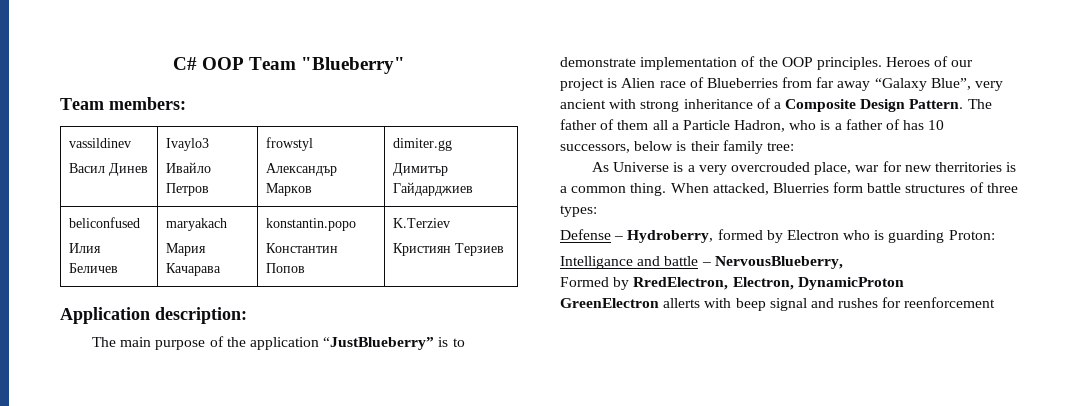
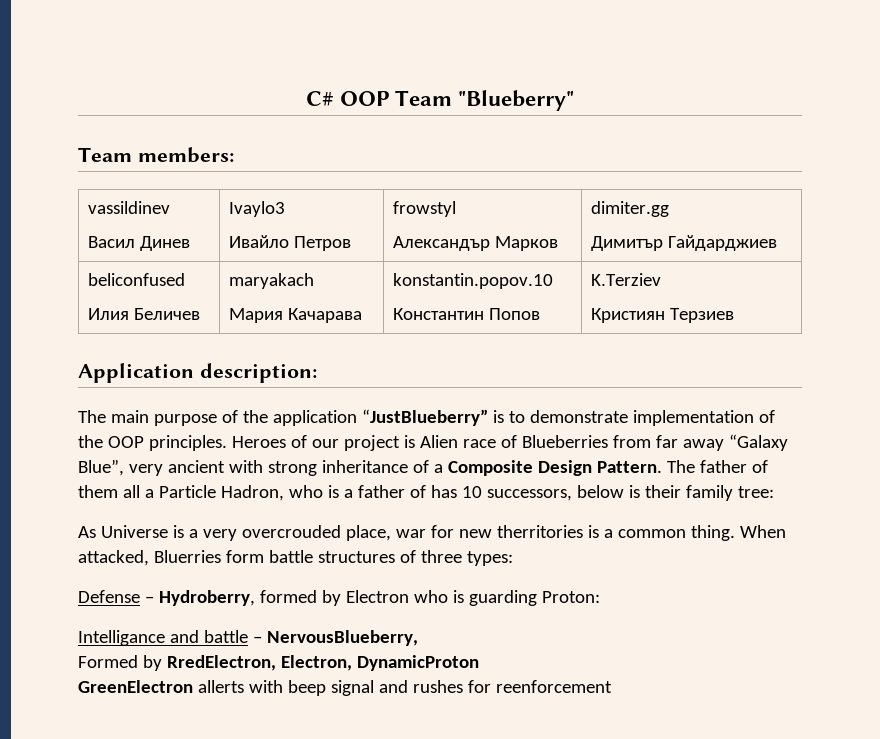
[265,218,356,231] konstantin.popo -> [393,273,554,289] konstantin.popov.10

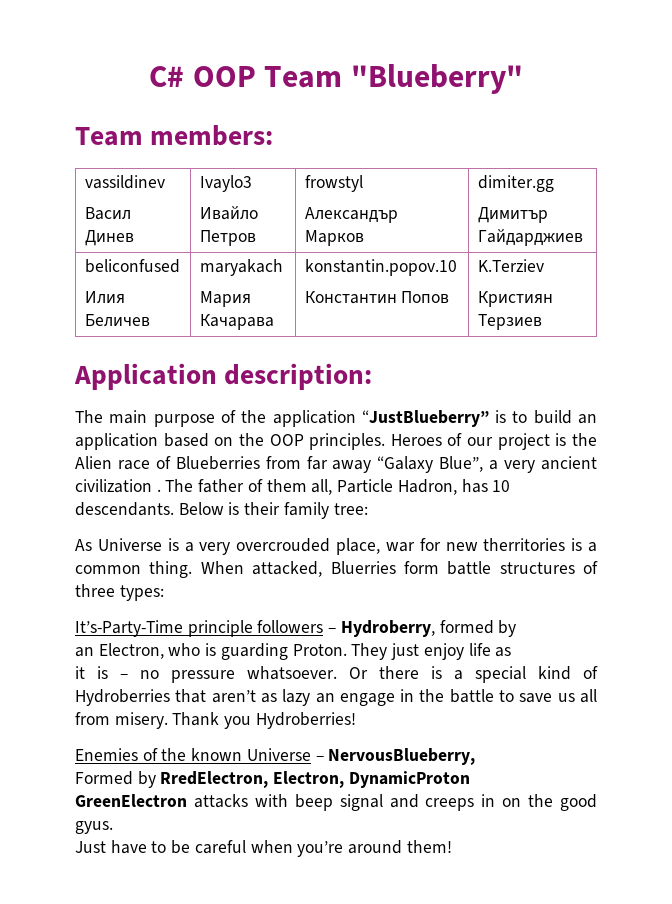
[529,410,775,426] demonstrate implementation of -> [533,410,597,424] [75,433,234,450] build an application based on
(415, 441) none -> [571,433,597,446] the
(124, 467) none -> [489,460,499,470] a
[228,460,768,476] [78,485,624,501] with strong inheritance of a Composite Design Pattern. The father of them all a Particle Hadron, who is a father of has 10 successors, below -> [75,479,511,495] [75,502,224,516] civilization . The father of them all, Particle Hadron, has 10 descendants. Below
[78,590,140,603] Defense -> [75,620,324,637] It’s-Party-Time principle followers
[345,590,409,603] Electron -> [75,643,164,659] // an Electron,
[541,591,600,603] [78,630,248,646] Proton: // Intelligance and battle -> [292,643,512,660] [75,666,598,683] [75,689,597,706] [75,712,356,729] [75,748,311,761] Proton. They just enjoy life as // it is – no pressure whatsoever. Or there is a special kind of Hydroberries that aren’t as lazy an engage in the battle to save us all from misery. Thank you Hydroberries! // Enemies of the known Universe
[197,680,244,693] allerts -> [193,794,248,808] attacks
[412,680,612,693] rushes for reenforcement -> [425,794,597,811] [75,821,113,834] [75,840,452,857] creeps in on the good gyus. // Just have to be careful when you’re around them!

